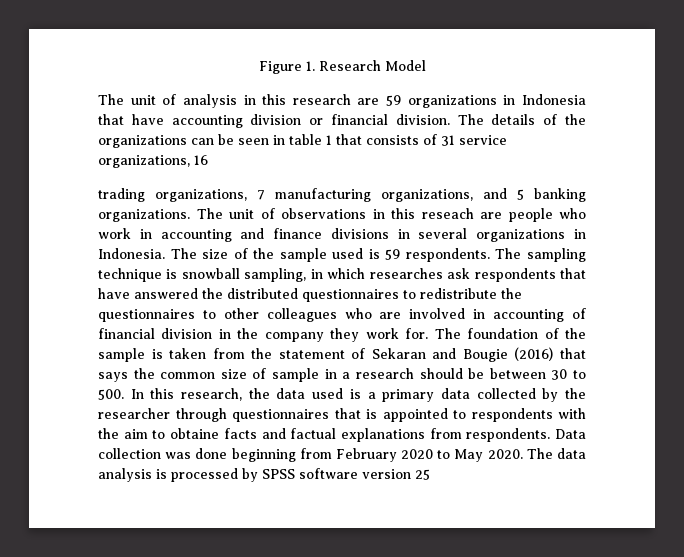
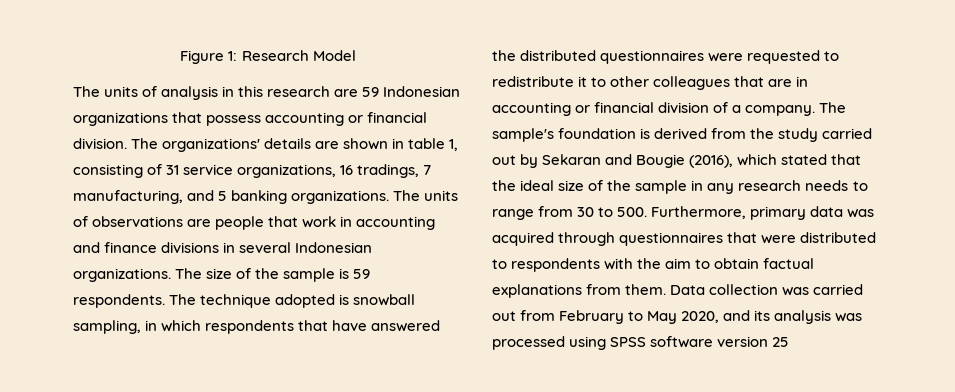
[305,61,315,71] 1. -> [228,51,238,61] 1:
[130,95,156,105] unit -> [104,86,139,97] units
[407,94,586,108] [98,114,586,128] [98,134,419,148] organizations in Indonesia that have accounting division or financial division. The details of the organizations can be seen in table 1 that consists -> [383,86,461,97] [73,112,428,126] [73,138,459,152] [73,164,143,178] Indonesian organizations that possess accounting or financial division. The organizations' details are shown in table 1, consisting
[98,188,473,202] // trading organizations, 7 manufacturing organizations, -> [357,164,432,178] [73,190,183,204] tradings, 7 manufacturing,
[229,209,254,219] unit -> [424,190,459,201] units
[372,208,474,219] in this reseach -> (184, 221) none
[559,208,586,219] who -> [268,216,299,227] that
[476,229,586,242] [98,248,165,259] organizations in Indonesia. -> [295,242,373,253] [73,268,171,282] Indonesian organizations.
[332,248,364,259] used -> (336, 275) none
[527,248,586,262] [98,268,162,282] sampling technique -> [200,294,336,308] technique adopted
[369,268,471,279] researches ask -> (202, 326) none
[403,288,522,299] [98,308,587,322] to redistribute the questionnaires to other colleagues who are involved in accounting of -> [708,50,840,64] [492,76,809,90] [492,102,591,116] were requested to redistribute it to other colleagues that are in accounting or
[218,328,586,342] [98,347,586,362] [98,368,587,382] [98,388,586,402] [98,408,170,419] in the company they work for. The foundation of the sample is taken from the statement of Sekaran and Bougie (2016) that says the common size of sample in a research should be between 30 to 500. In this research, the data used is a primary data collected by the researcher -> [713,102,847,116] [492,128,873,142] [492,154,862,168] [492,180,868,194] [492,206,875,220] [492,232,554,246] of a company. The sample's foundation is derived from the study carried out by Sekaran and Bougie (2016), which stated that the ideal size of the sample in any research needs to range from 30 to 500. Furthermore, primary data was acquired
[366,408,448,422] is appointed -> [761,232,877,244] were distributed
[170,428,286,439] obtaine facts and -> [714,258,760,269] obtain
[466,428,551,442] respondents. -> [625,284,667,295] them.
[195,448,296,462] done beginning -> [813,284,864,295] [492,311,516,321] carried out
[401,449,434,459] 2020 -> (625, 317) none
[487,448,586,459] [98,468,258,482] 2020. The data analysis is processed by -> [681,310,863,324] [492,336,607,350] 2020, and its analysis was processed using

